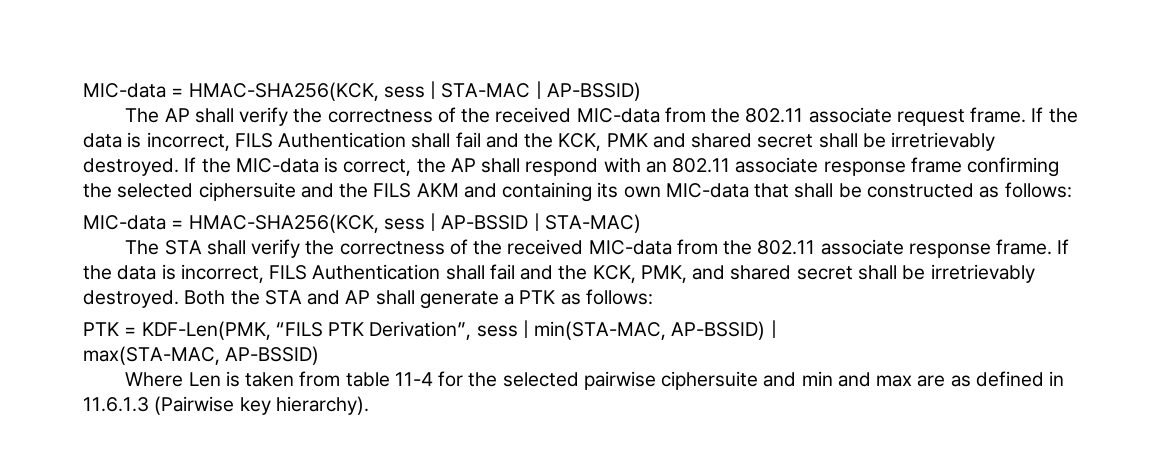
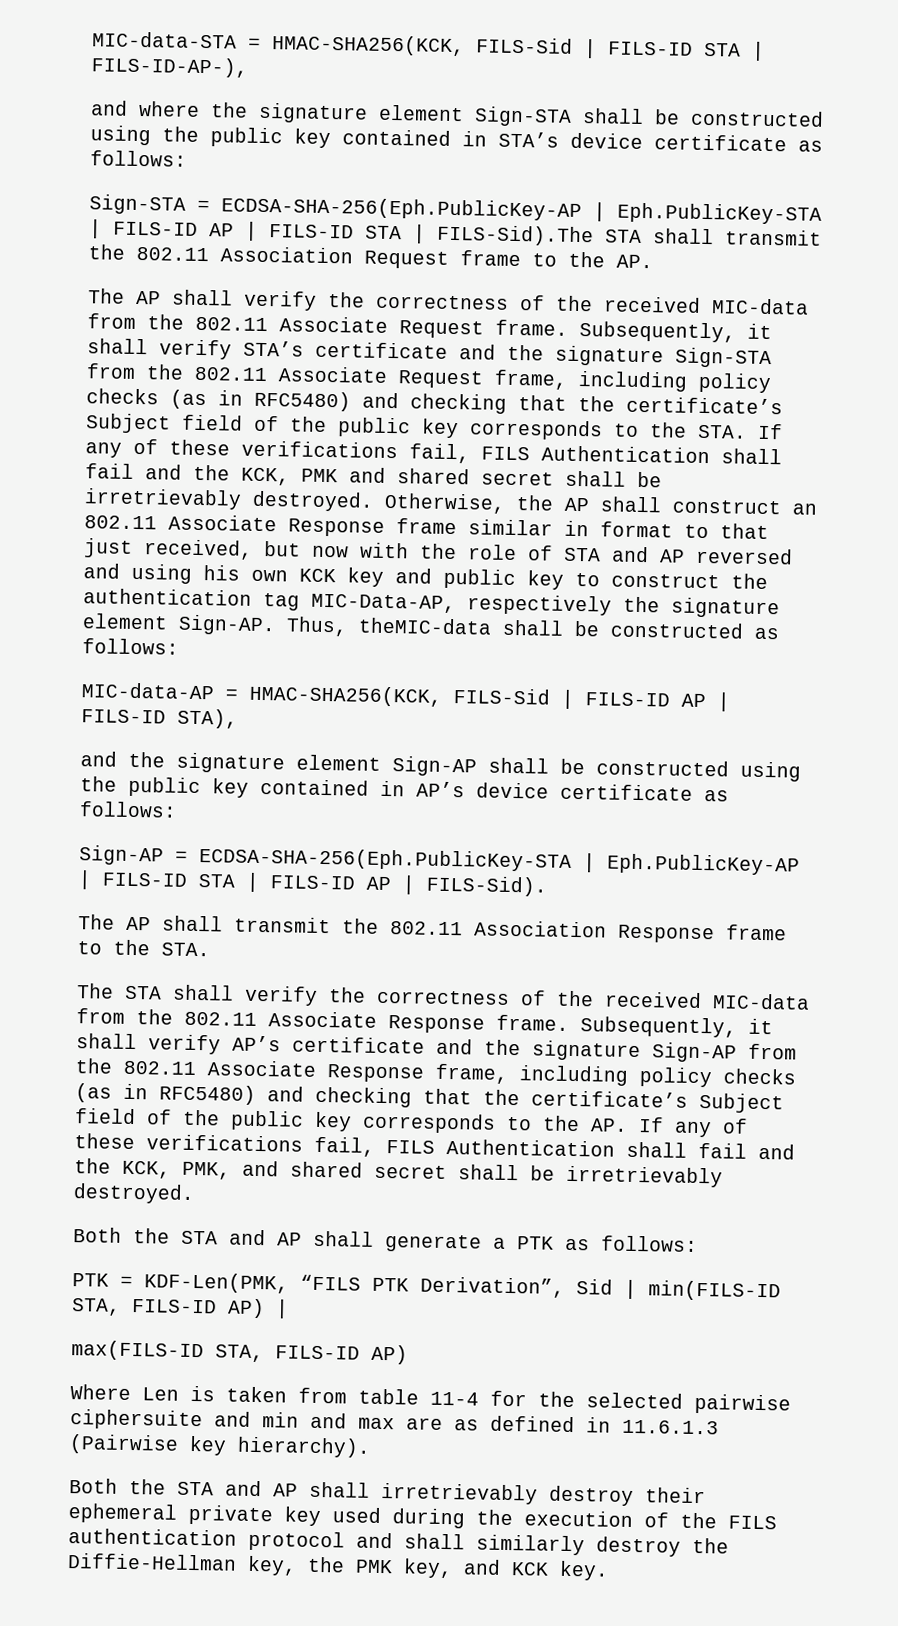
[83,81,641,101] MIC-data = HMAC-SHA256(KCK, sess | STA-MAC | AP-BSSID) -> [92,31,765,61] [91,56,248,78] [91,100,824,127] [90,125,823,152] [90,150,187,167] [89,194,822,225] [89,219,822,247] [88,244,653,269] MIC-data-STA = HMAC-SHA256(KCK, FILS-Sid | FILS-ID STA | FILS-ID-AP-), // and where the signature element Sign-STA shall be constructed using the public key contained in STA’s device certificate as follows: // Sign-STA = ECDSA-SHA-256(Eph.PublicKey-AP | Eph.PublicKey-STA | FILS-ID AP | FILS-ID STA | FILS-Sid).The STA shall transmit the 802.11 Association Request frame to the AP.
[808,107,1078,126] [83,132,230,151] associate request frame. If the data is incorrect, -> [279,316,772,343] [87,338,772,369] [86,363,772,394] [86,388,783,415] [86,413,783,441] [85,438,470,464] Associate Request frame. Subsequently, it shall verify STA’s certificate and the signature Sign-STA from the 802.11 Associate Request frame, including policy checks (as in RFC5480) and checking that the certificate’s Subject field of the public key corresponds to the STA. If any of these verifications fail,
[184,157,1060,177] [83,182,790,202] If the MIC-data is correct, the AP shall respond with an 802.11 associate response frame confirming the selected ciphersuite and the FILS AKM and containing its own MIC-data that -> [384,492,817,515] [84,514,769,540] [84,538,793,565] [83,563,768,590] [83,588,780,619] [82,613,492,637] Otherwise, the AP shall construct an 802.11 Associate Response frame similar in format to that just received, but now with the role of STA and AP reversed and using his own KCK key and public key to construct the authentication tag MIC-Data-AP, respectively the signature element Sign-AP. Thus, theMIC-data
[83,213,641,233] MIC-data = HMAC-SHA256(KCK, sess | AP-BSSID | STA-MAC) -> [81,682,730,712] [81,708,238,729] [80,751,801,782] [80,776,729,802] [79,801,177,818] [79,845,800,876] [78,870,547,897] [78,914,787,944] [77,939,210,957] MIC-data-AP = HMAC-SHA256(KCK, FILS-Sid | FILS-ID AP | FILS-ID STA), // and the signature element Sign-AP shall be constructed using the public key contained in AP’s device certificate as follows: // Sign-AP = ECDSA-SHA-256(Eph.PublicKey-STA | Eph.PublicKey-AP | FILS-ID STA | FILS-ID AP | FILS-Sid). // The AP shall transmit the 802.11 Association Response frame to the STA.
[820,239,1070,258] [83,264,264,283] associate response frame. If the data is incorrect, -> [268,1011,773,1038] [76,1033,797,1063] [75,1058,796,1088] [75,1083,784,1114] [75,1108,748,1138] [74,1133,375,1157] Associate Response frame. Subsequently, it shall verify AP’s certificate and the signature Sign-AP from the 802.11 Associate Response frame, including policy checks (as in RFC5480) and checking that the certificate’s Subject field of the public key corresponds to the AP. If any of these verifications fail,
(179, 299) none -> (195, 1193) //
[476,320,777,340] [83,346,320,365] sess | min(STA-MAC, AP-BSSID) | // max(STA-MAC, AP-BSSID) -> [576,1279,781,1302] [71,1298,289,1319] [71,1340,408,1365] Sid | min(FILS-ID STA, FILS-ID AP) | // max(FILS-ID STA, FILS-ID AP)
(369, 405) none -> [69,1478,706,1507] [68,1503,777,1530] [68,1528,729,1557] [67,1553,609,1581] // Both the STA and AP shall irretrievably destroy their ephemeral private key used during the execution of the FILS authentication protocol and shall similarly destroy the Diffie-Hellman key, the PMK key, and KCK key.

